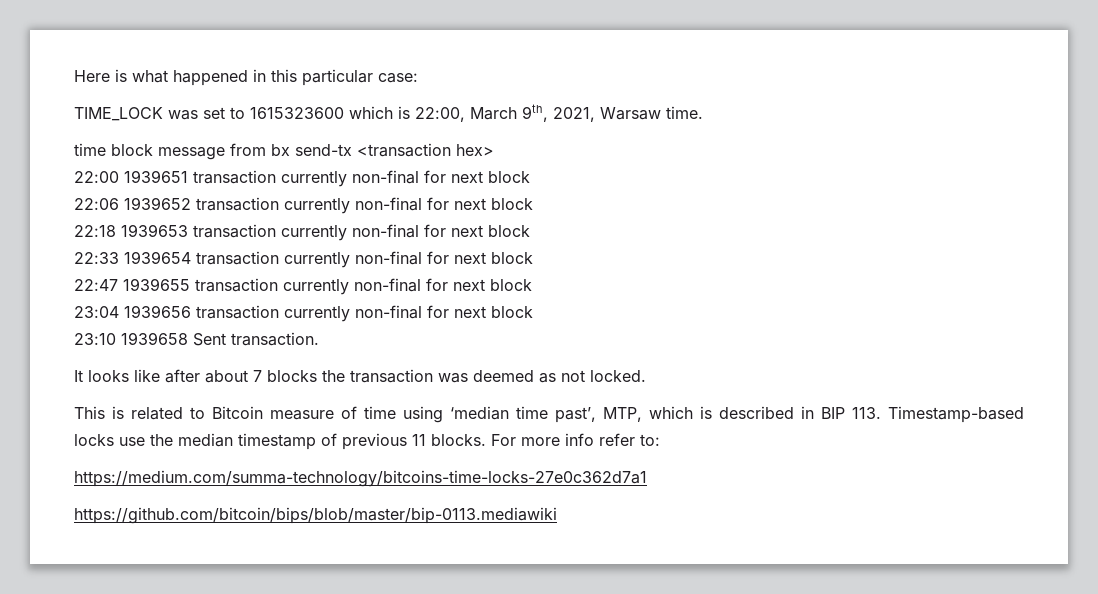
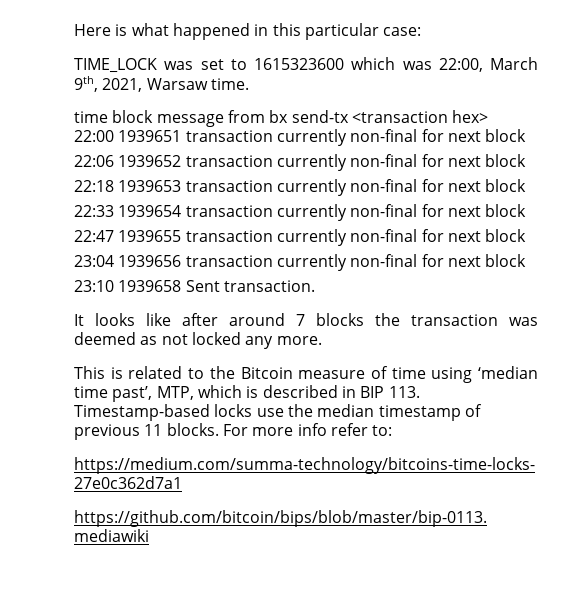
[398,106,410,119] is -> [402,61,432,70] was
[205,370,248,383] about -> [229,313,285,326] around
[590,370,646,382] locked. -> [191,332,322,349] locked any more.
(205, 413) none -> [209,366,235,379] the

